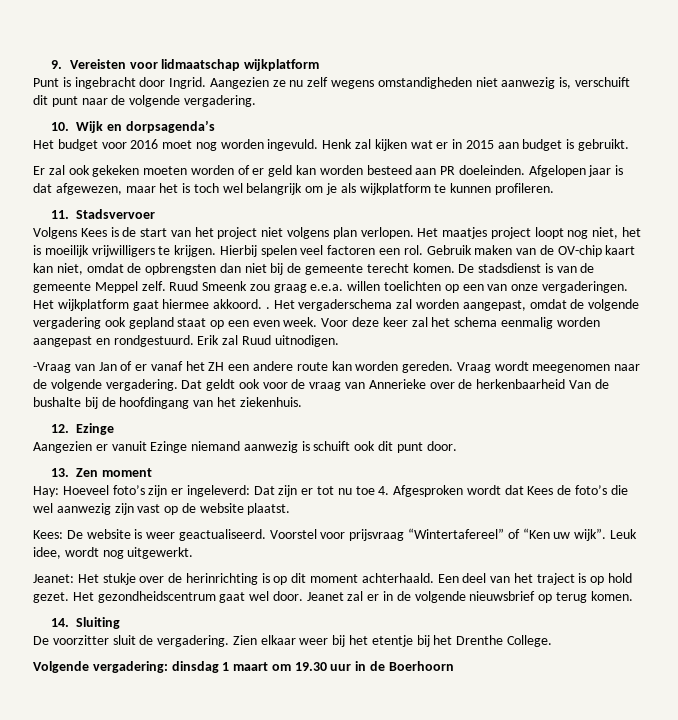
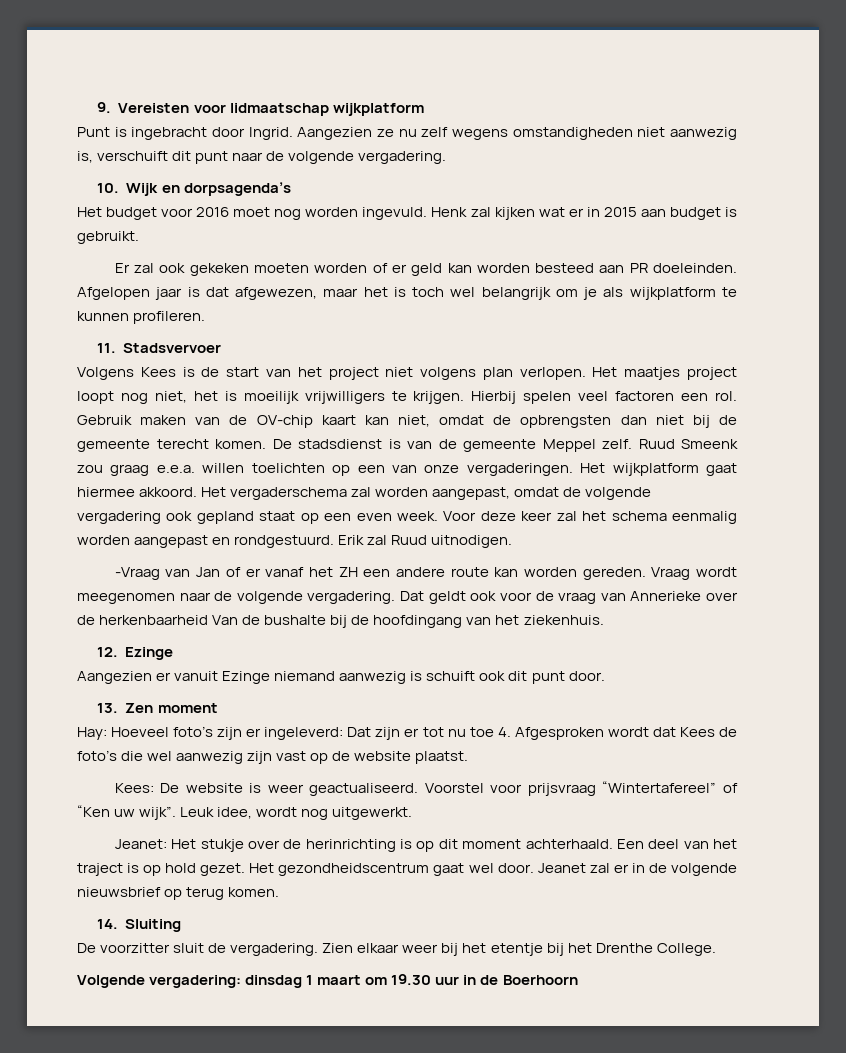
[265,307,270,309] . -> (198, 492) none

